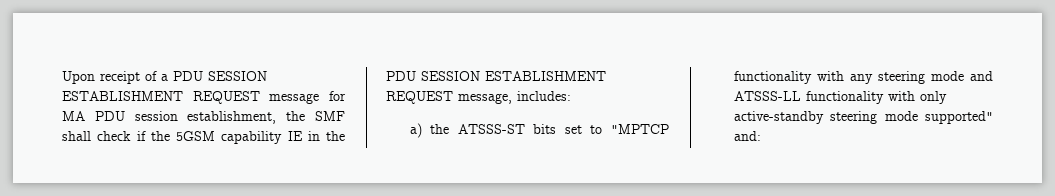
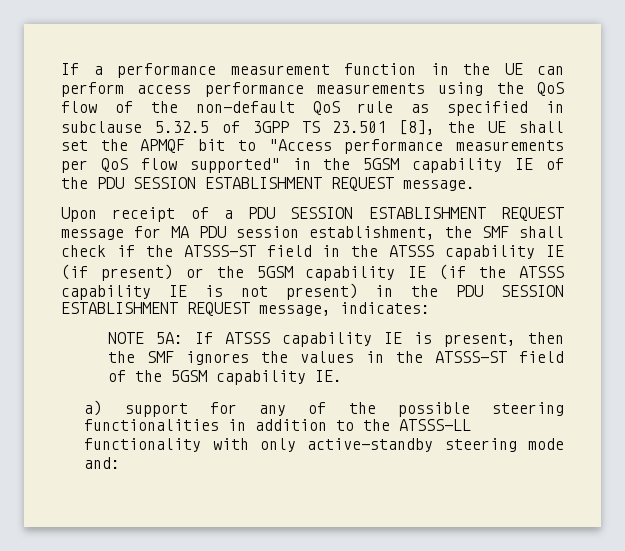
(62, 77) none -> [61,63,564,78] [61,82,564,97] [61,101,564,116] [61,120,565,135] [61,139,564,154] [61,158,565,173] [61,177,475,191] If a performance measurement function in the UE can perform access performance measurements using the QoS flow of the non-default QoS rule as specified in subclause 5.32.5 of 3GPP TS 23.501 [8], the UE shall set the APMQF bit to "Access performance measurements per QoS flow supported" in the 5GSM capability IE of the PDU SESSION ESTABLISHMENT REQUEST message. //
[176,131,303,144] 5GSM capability IE -> [183,245,565,260] [61,264,565,281] [61,283,358,300] ATSSS-ST field in the ATSSS capability IE (if present) or the 5GSM capability IE (if the ATSSS capability IE is not present)
[517,91,571,101] [409,123,669,138] [733,71,993,84] includes: // a) the ATSSS-ST bits set to "MPTCP functionality with any steering mode and -> [340,302,430,314] [107,332,564,347] [107,351,564,365] [107,370,342,385] [84,400,564,417] [84,419,391,431] indicates: // NOTE 5A: If ATSSS capability IE is present, then the SMF ignores the values in the ATSSS-ST field of the 5GSM capability IE. // a) support for any of the possible steering functionalities in addition to the
[925,111,993,124] supported" -> (564, 444) none

